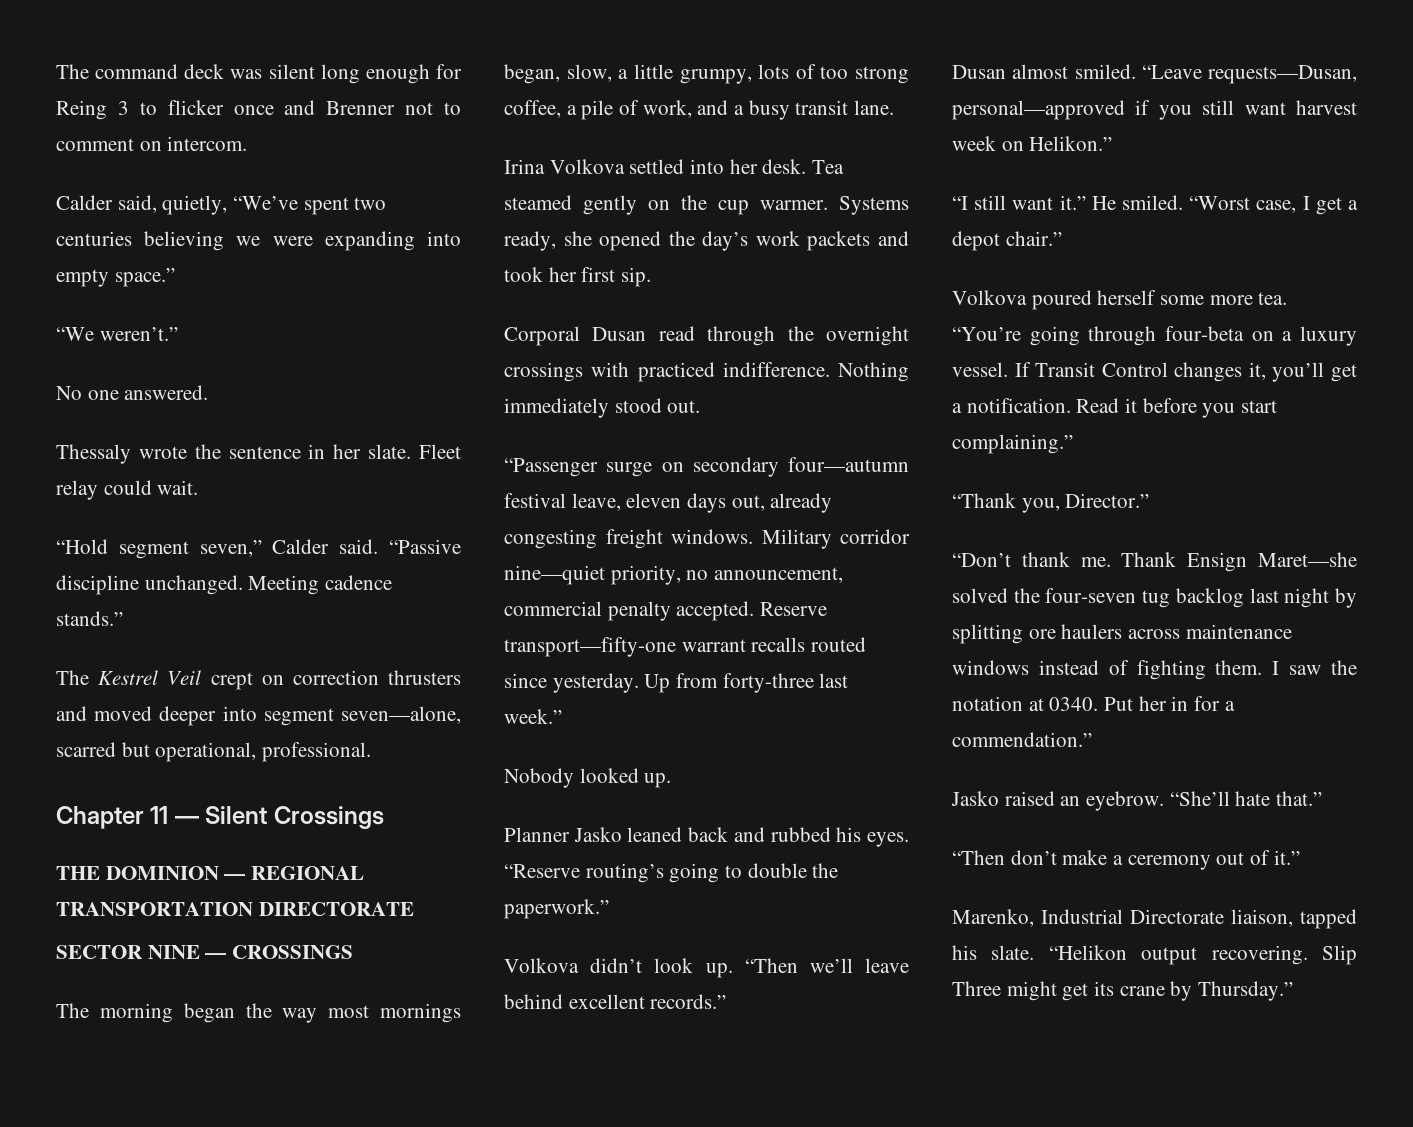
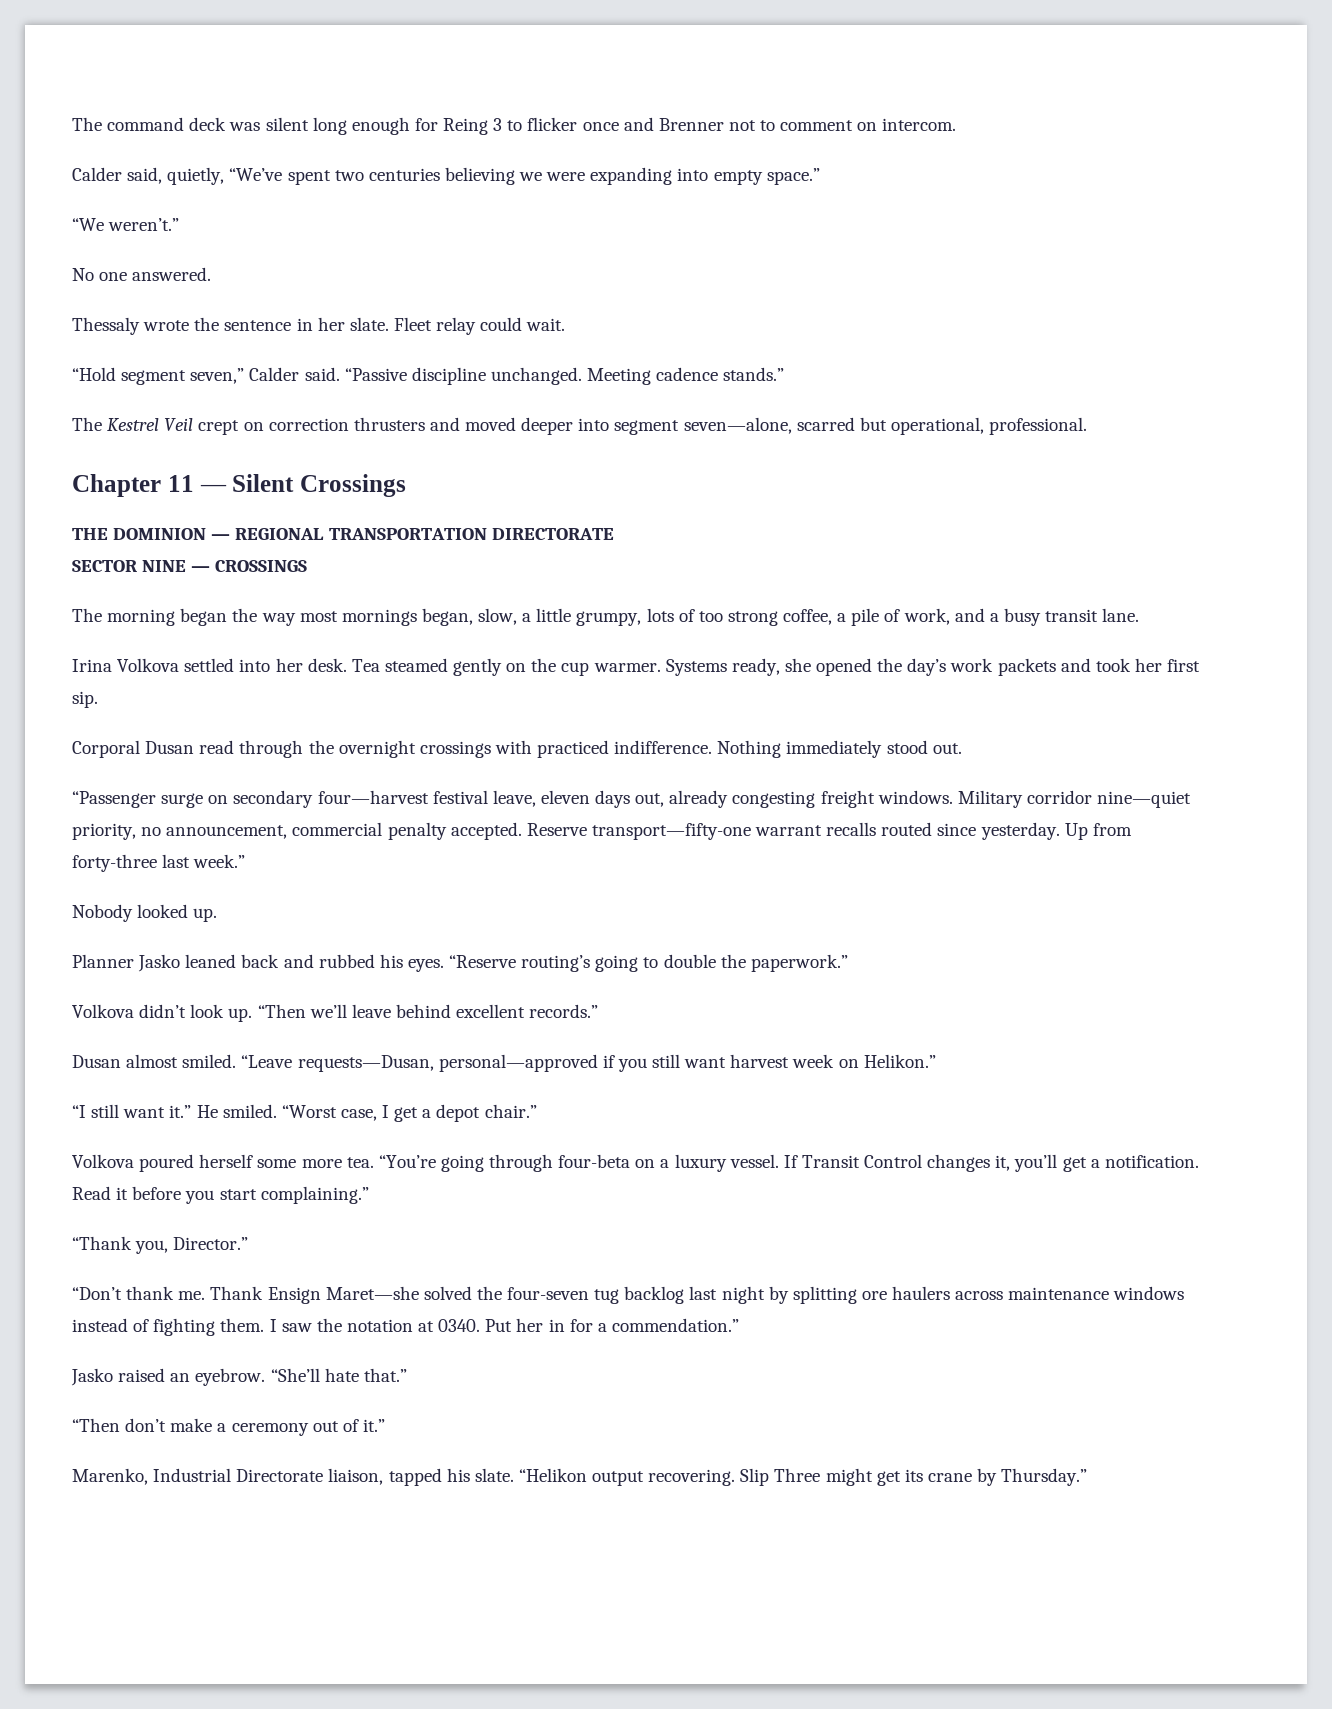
[788,457,909,472] four—autumn -> [317,790,429,804] four—harvest

